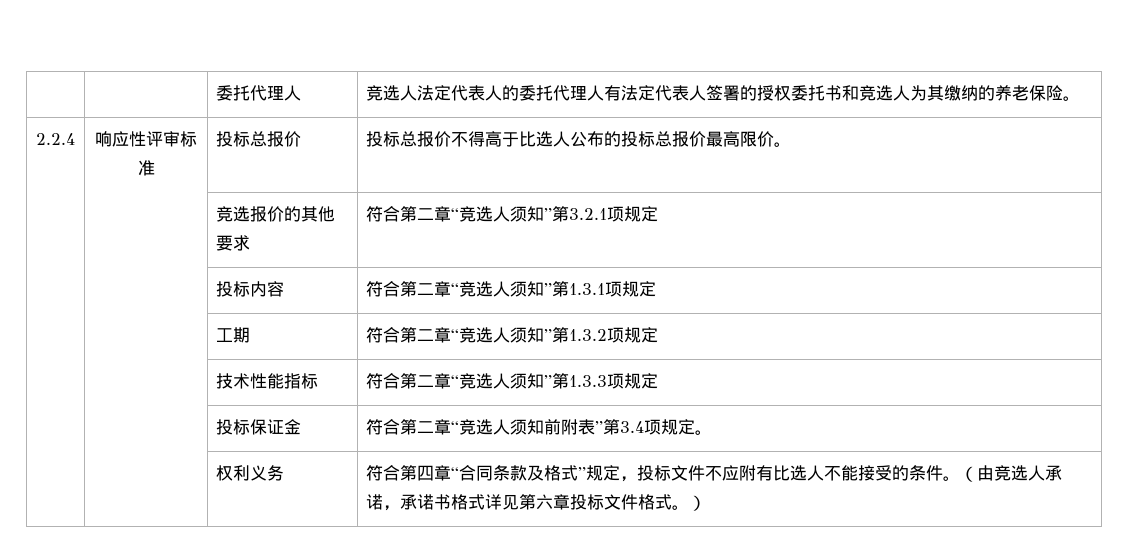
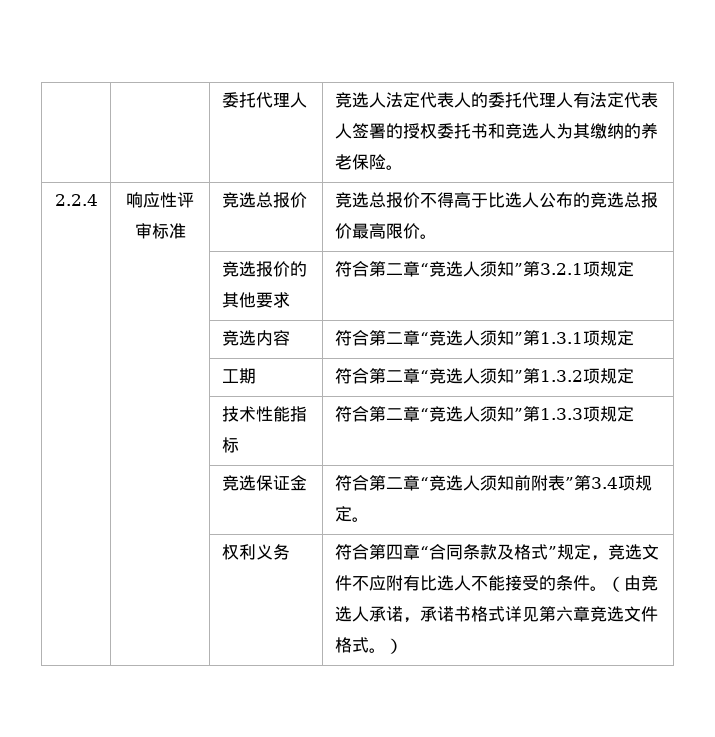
[216,131,251,147] 投标 -> [221,192,256,208] 竞选
[366,131,401,147] 投标 -> [334,192,369,208] 竞选
[621,131,656,147] 投标 -> [589,192,624,208] 竞选
[216,281,251,297] 投标 -> [221,330,256,346] 竞选
[216,419,251,435] 投标 -> [221,475,256,491] 竞选
[637,465,672,481] 投标 -> [607,544,642,560] 竞选
[570,494,605,510] 投标 -> [589,606,624,622] 竞选

